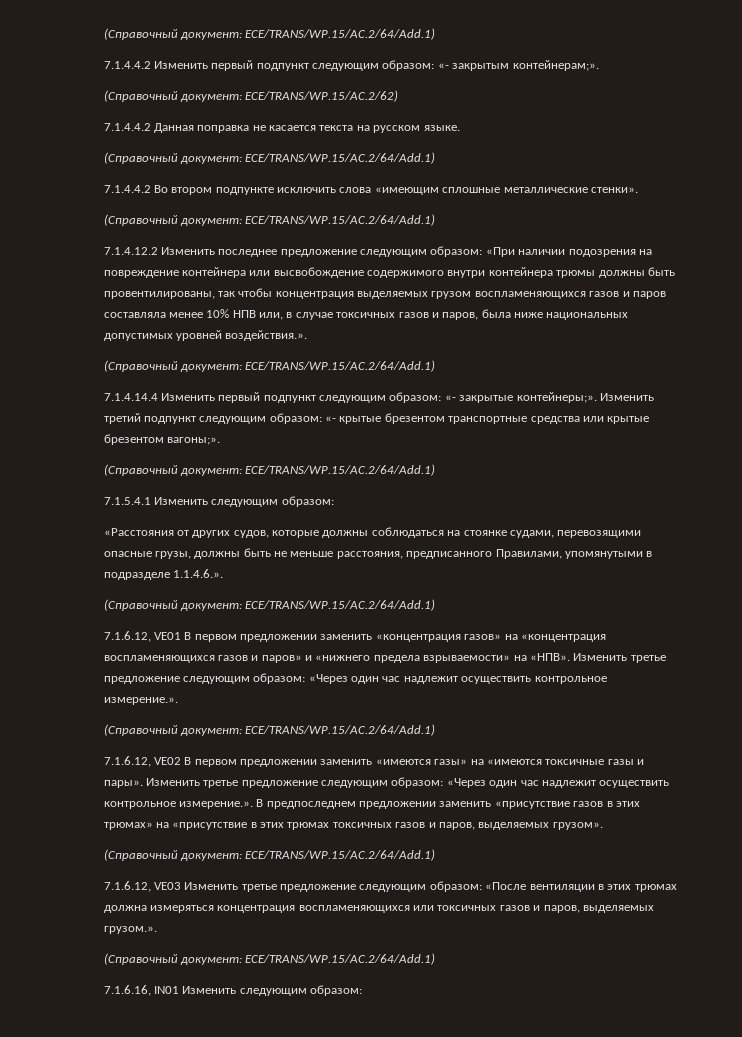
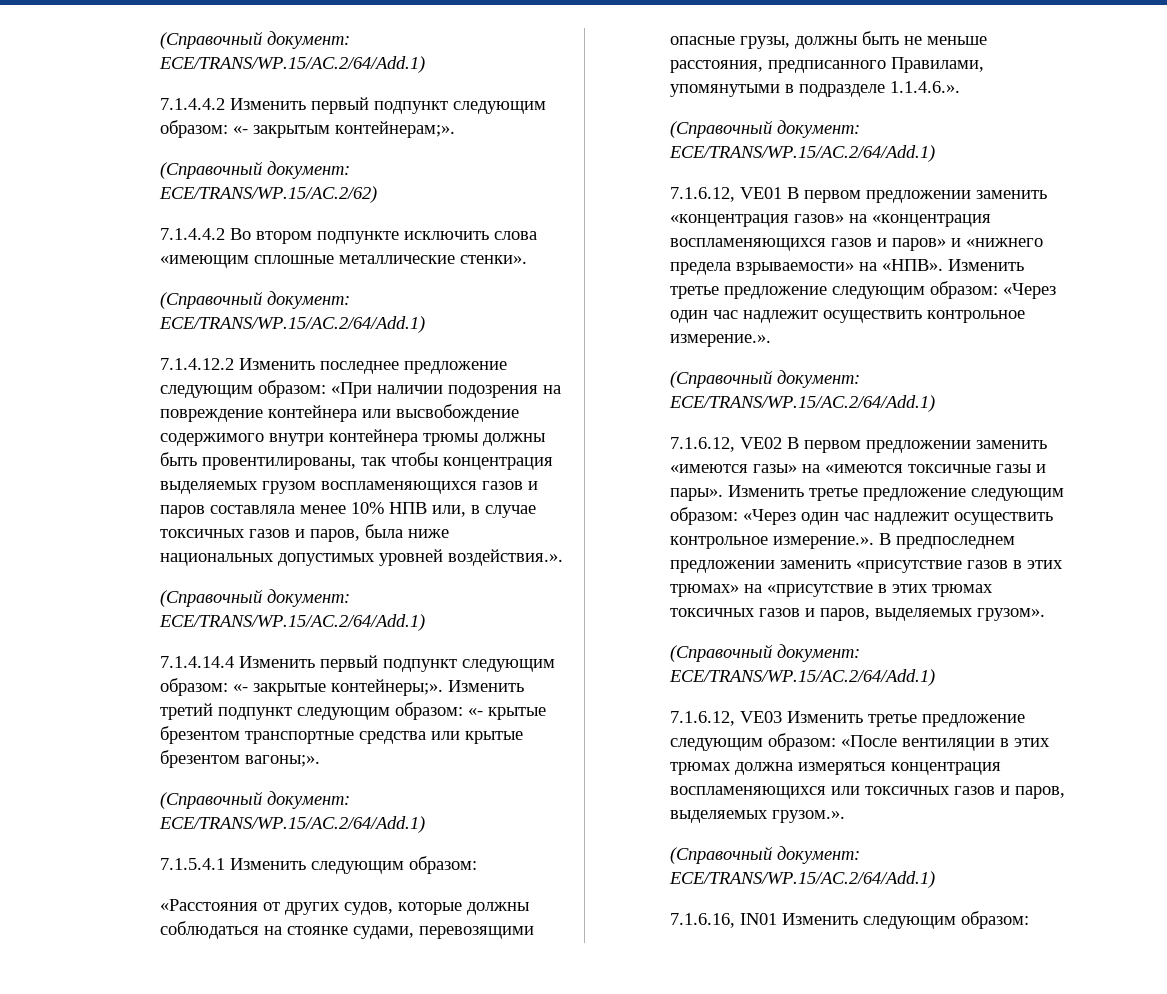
[103,123,460,133] [103,152,436,164] // 7.1.4.4.2 Данная поправка не касается текста на русском языке. // (Справочный документ: ECE/TRANS/WP.15/AC.2/64/Add.1) -> (378, 194) none

